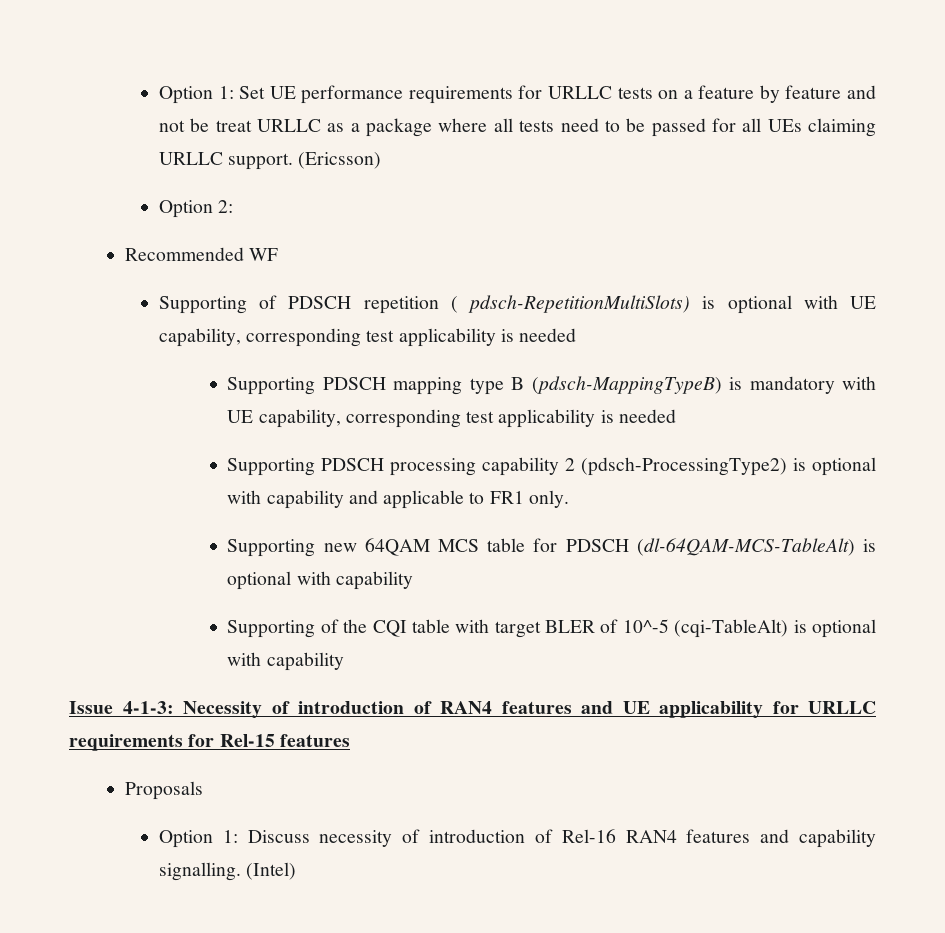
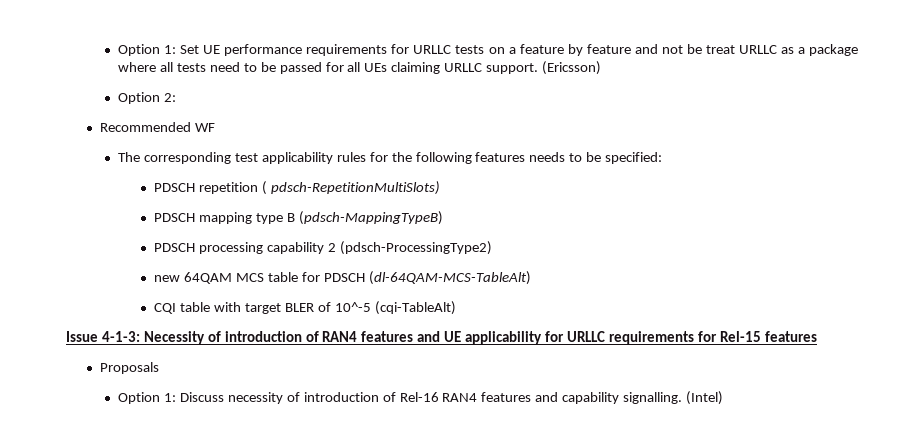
[158,295,876,314] [158,328,577,347] [227,377,316,395] Supporting of PDSCH repetition ( pdsch-RepetitionMultiSlots) is optional with UE capability, corresponding test applicability is needed // Supporting -> [118,152,663,164] [154,181,441,195] The corresponding test applicability rules for the following features needs to be specified: // PDSCH repetition ( pdsch-RepetitionMultiSlots) //
[729,376,876,394] [227,409,676,428] [227,458,316,476] is mandatory with UE capability, corresponding test applicability is needed // Supporting -> (443, 218) //
[793,457,876,476] [227,490,569,509] [227,539,316,557] is optional with capability and applicable to FR1 only. // Supporting -> (492, 248) //
[862,539,876,552] [227,571,413,590] [227,619,368,638] is optional with capability // Supporting of the -> (531, 278) //
[793,619,877,638] [227,652,344,671] is optional with capability -> (456, 308) none

